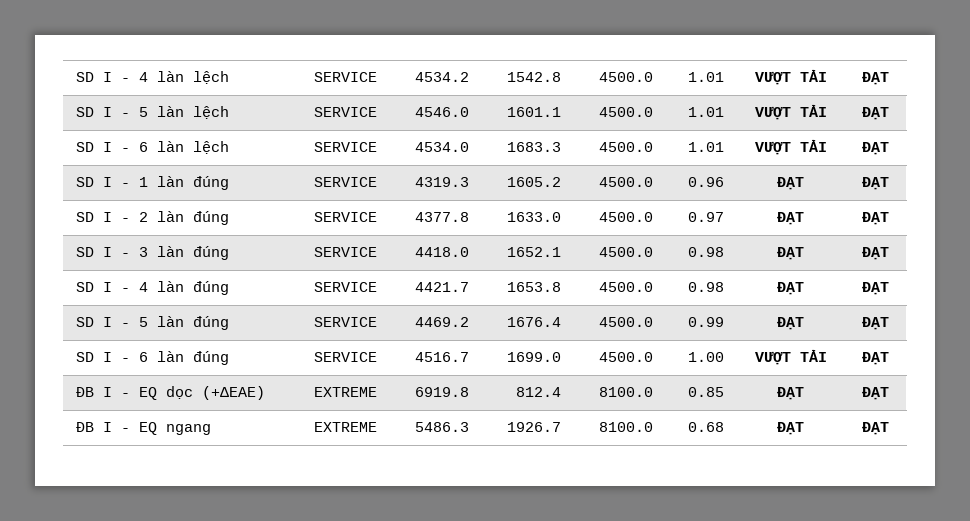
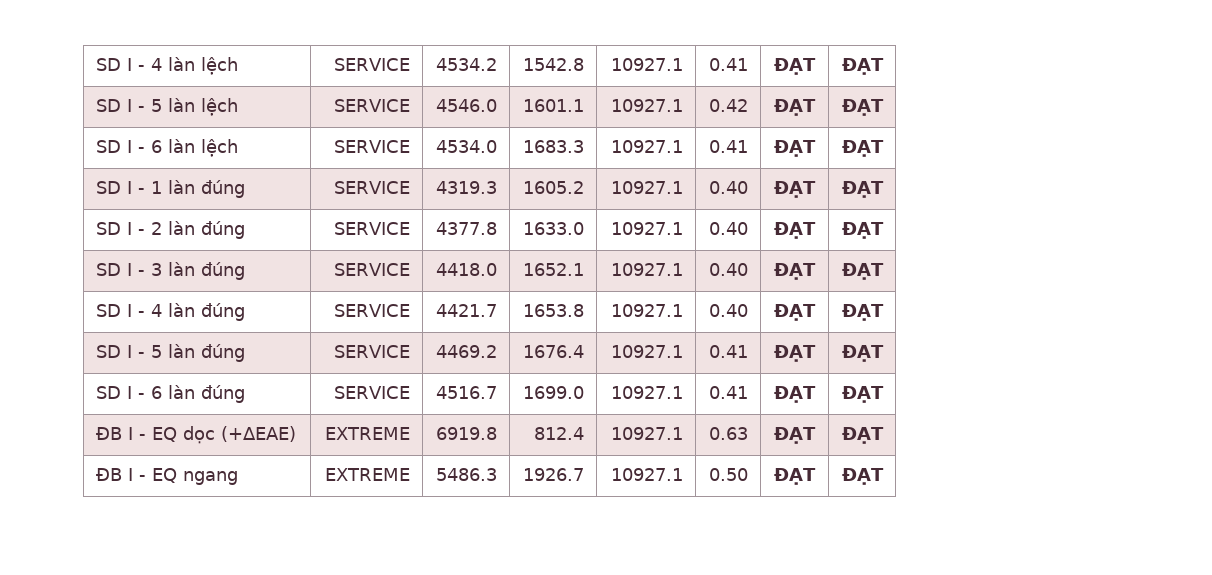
[599,72,654,82] [688,72,725,82] [754,69,827,85] 4500.0 | 1.01 | VƯỢT TẢI -> [611,58,684,71] [709,58,749,71] [774,58,816,75] 10927.1 | 0.41 | ĐẠT
[599,107,654,117] [688,107,725,117] [754,104,827,120] 4500.0 | 1.01 | VƯỢT TẢI -> [611,99,684,112] [709,99,749,112] [774,99,816,116] 10927.1 | 0.42 | ĐẠT
[599,142,654,152] [688,142,725,152] [754,139,827,155] 4500.0 | 1.01 | VƯỢT TẢI -> [611,140,684,153] [709,140,749,153] [774,140,816,157] 10927.1 | 0.41 | ĐẠT
[599,177,654,187] [688,177,725,187] 4500.0 | 0.96 -> [611,181,684,194] [709,181,749,194] 10927.1 | 0.40
[599,212,654,222] [688,212,725,222] 4500.0 | 0.97 -> [611,222,684,235] [709,222,749,235] 10927.1 | 0.40
[599,247,654,257] [688,247,725,257] 4500.0 | 0.98 -> [611,263,684,276] [709,263,749,276] 10927.1 | 0.40
[599,282,654,292] [688,282,725,292] 4500.0 | 0.98 -> [611,304,684,317] [709,304,749,317] 10927.1 | 0.40
[599,317,654,327] [688,317,725,327] 4500.0 | 0.99 -> [611,345,684,358] [709,345,749,358] 10927.1 | 0.41
[599,352,654,362] [688,352,725,362] [754,349,827,365] 4500.0 | 1.00 | VƯỢT TẢI -> [611,386,684,399] [709,386,749,399] [774,386,816,403] 10927.1 | 0.41 | ĐẠT
[599,387,654,397] [688,387,725,397] 8100.0 | 0.85 -> [611,427,684,440] [709,427,749,440] 10927.1 | 0.63
[599,422,654,432] [688,422,725,432] 8100.0 | 0.68 -> [611,468,684,481] [709,468,749,481] 10927.1 | 0.50

